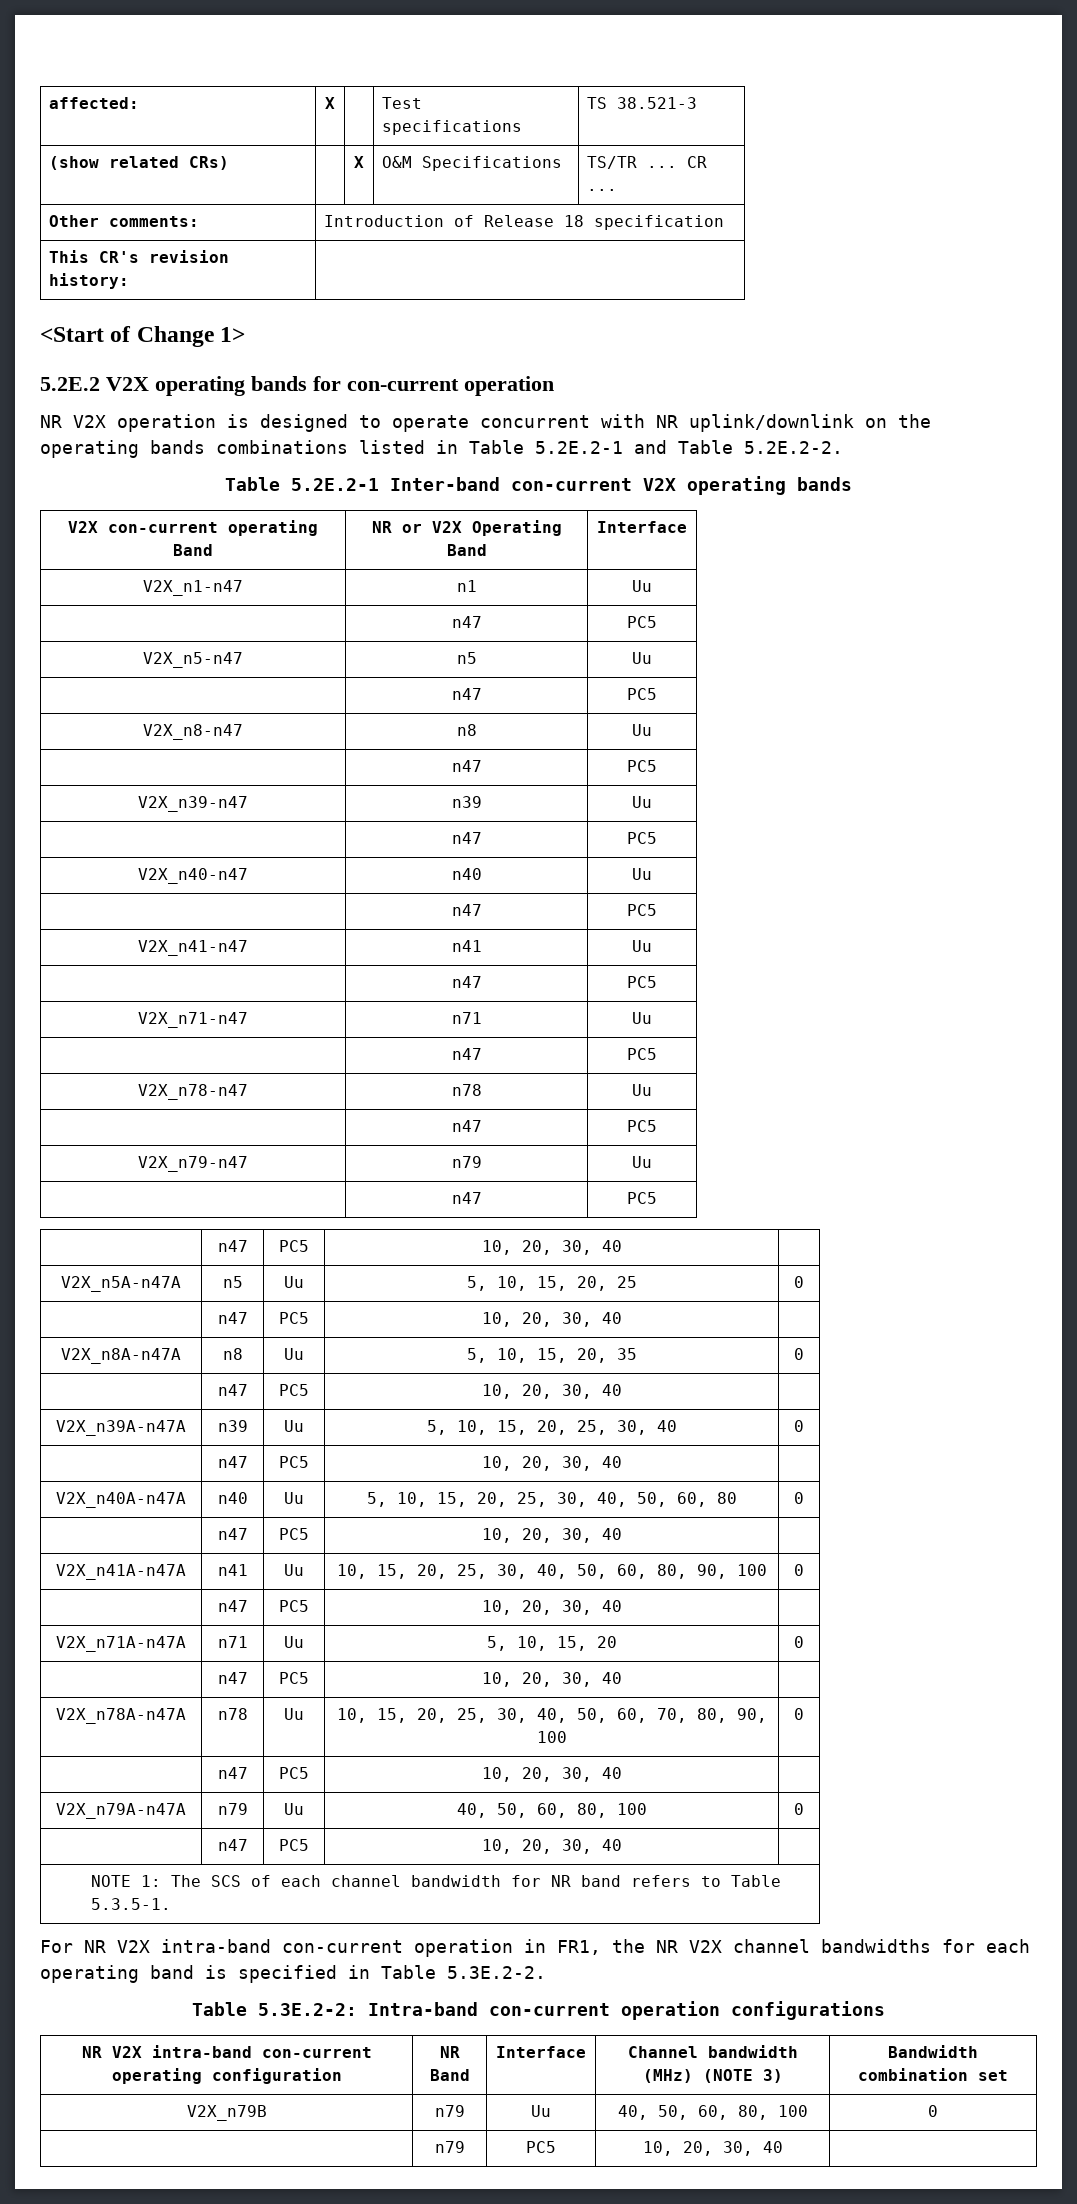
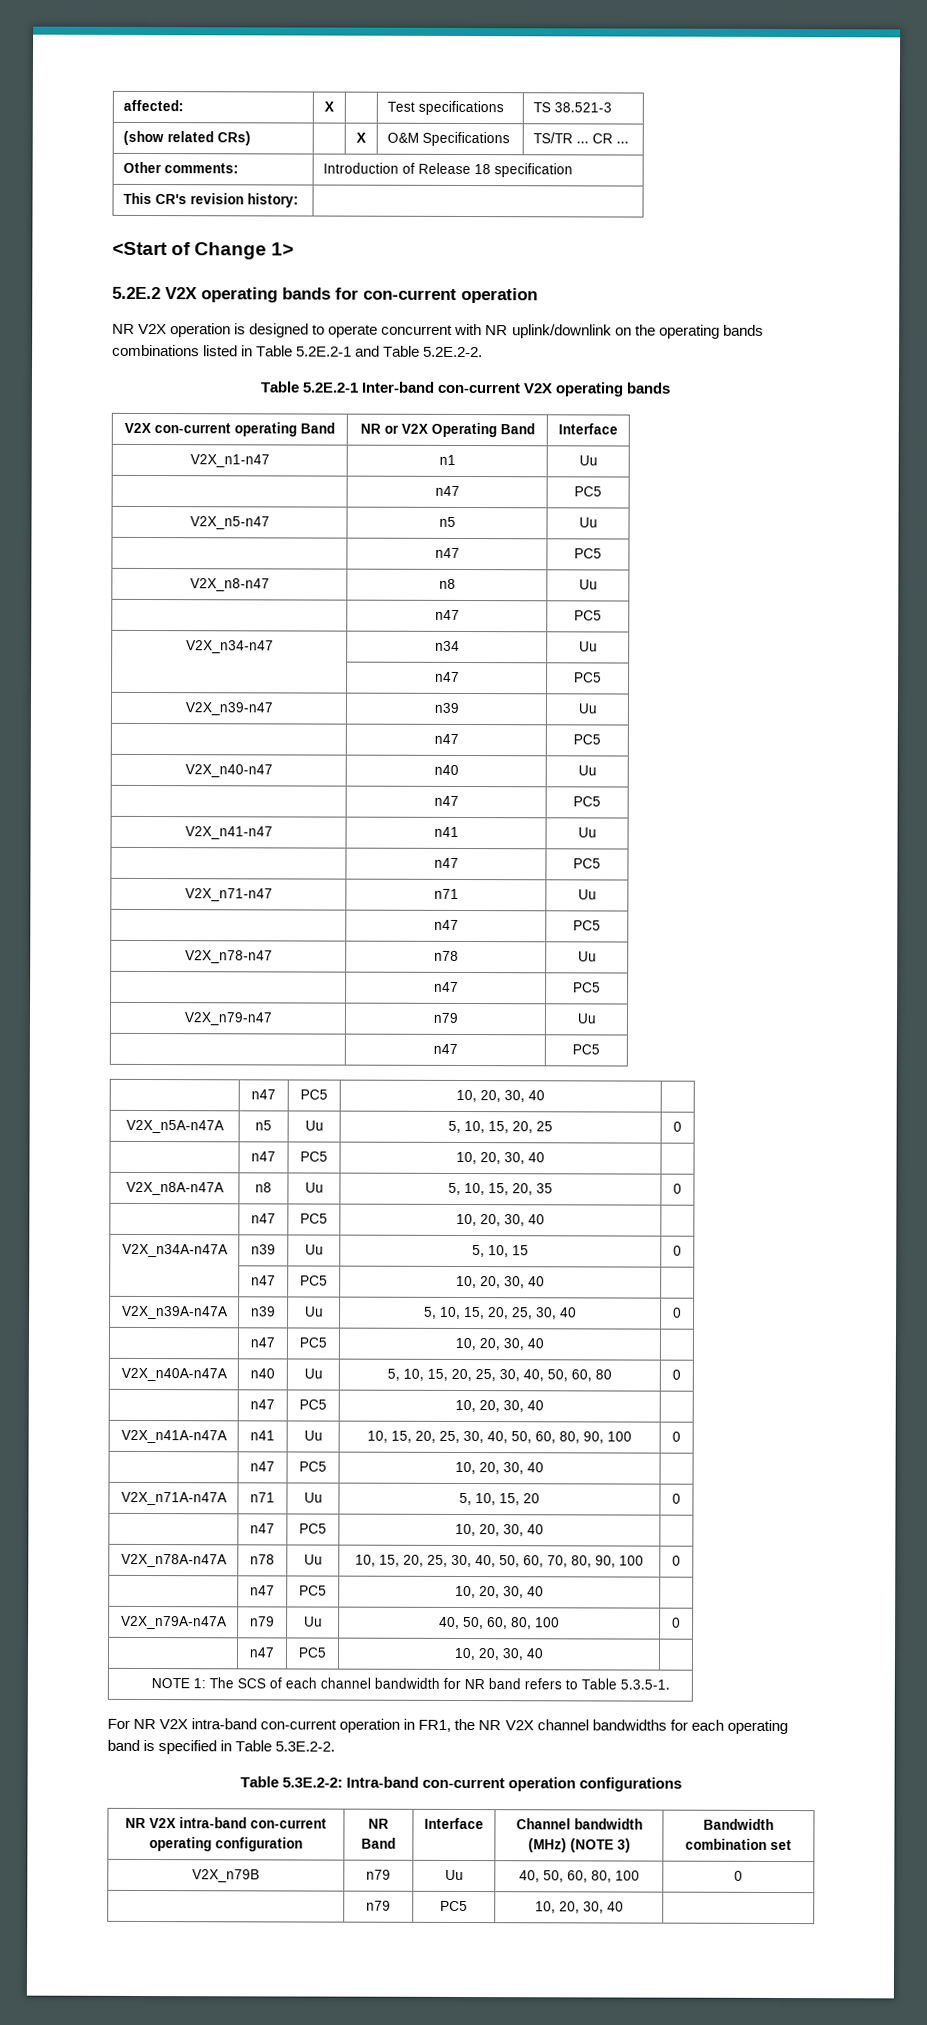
(657, 766) none -> [185,640,274,654] [434,640,460,651] [578,641,598,652] [434,671,460,682] [574,672,602,683] // V2X_n34-n47 | n34 | Uu // | n47 | PC5
(622, 1390) none -> [121,1243,228,1258] [251,1244,276,1255] [304,1244,324,1255] [472,1245,529,1258] [673,1245,682,1256] [251,1275,276,1286] [300,1275,328,1286] [456,1275,545,1289] // V2X_n34A-n47A | n39 | Uu | 5, 10, 15 | 0 // | n47 | PC5 | 10, 20, 30, 40 |

